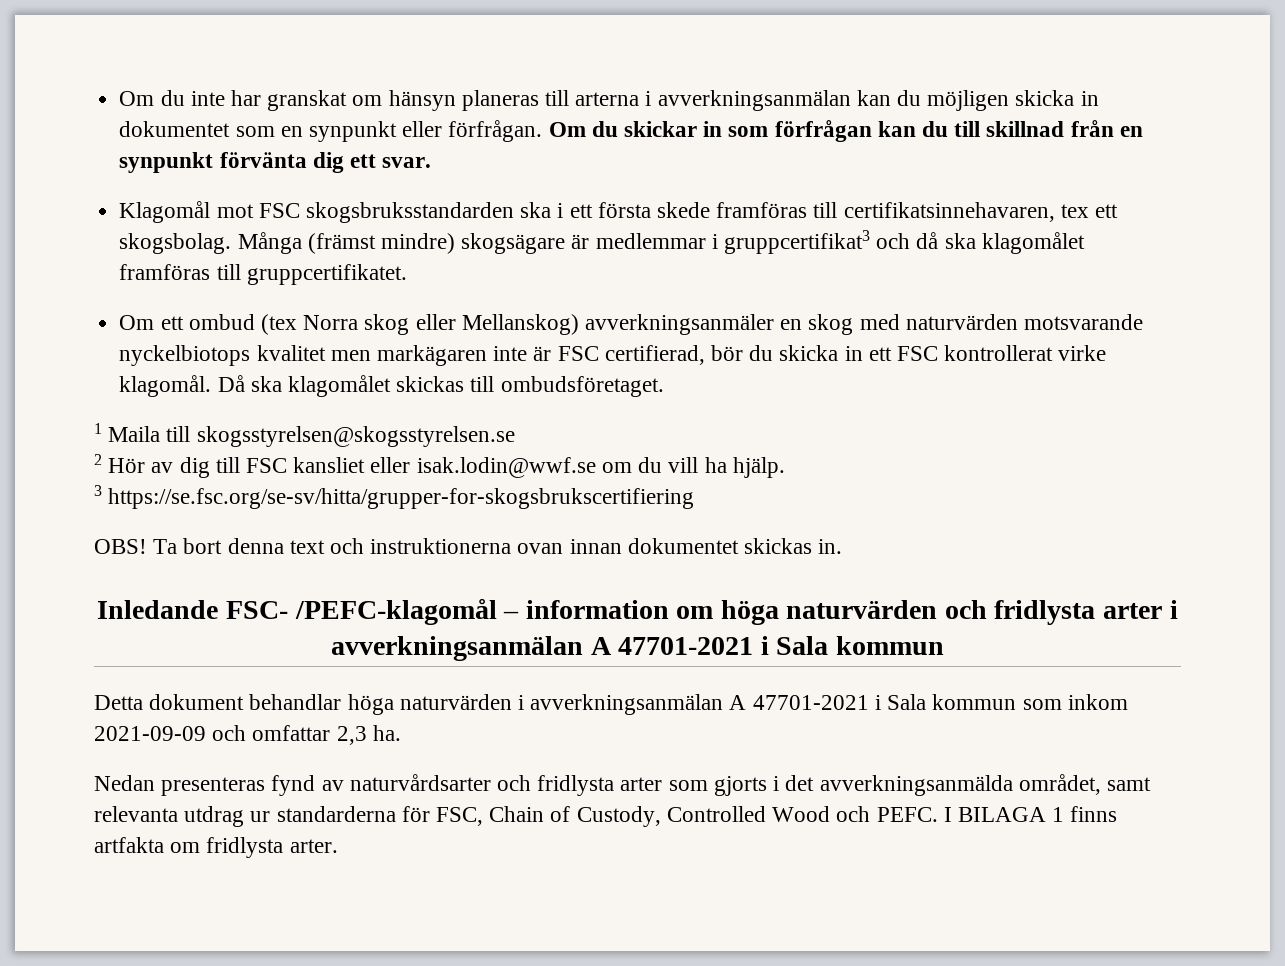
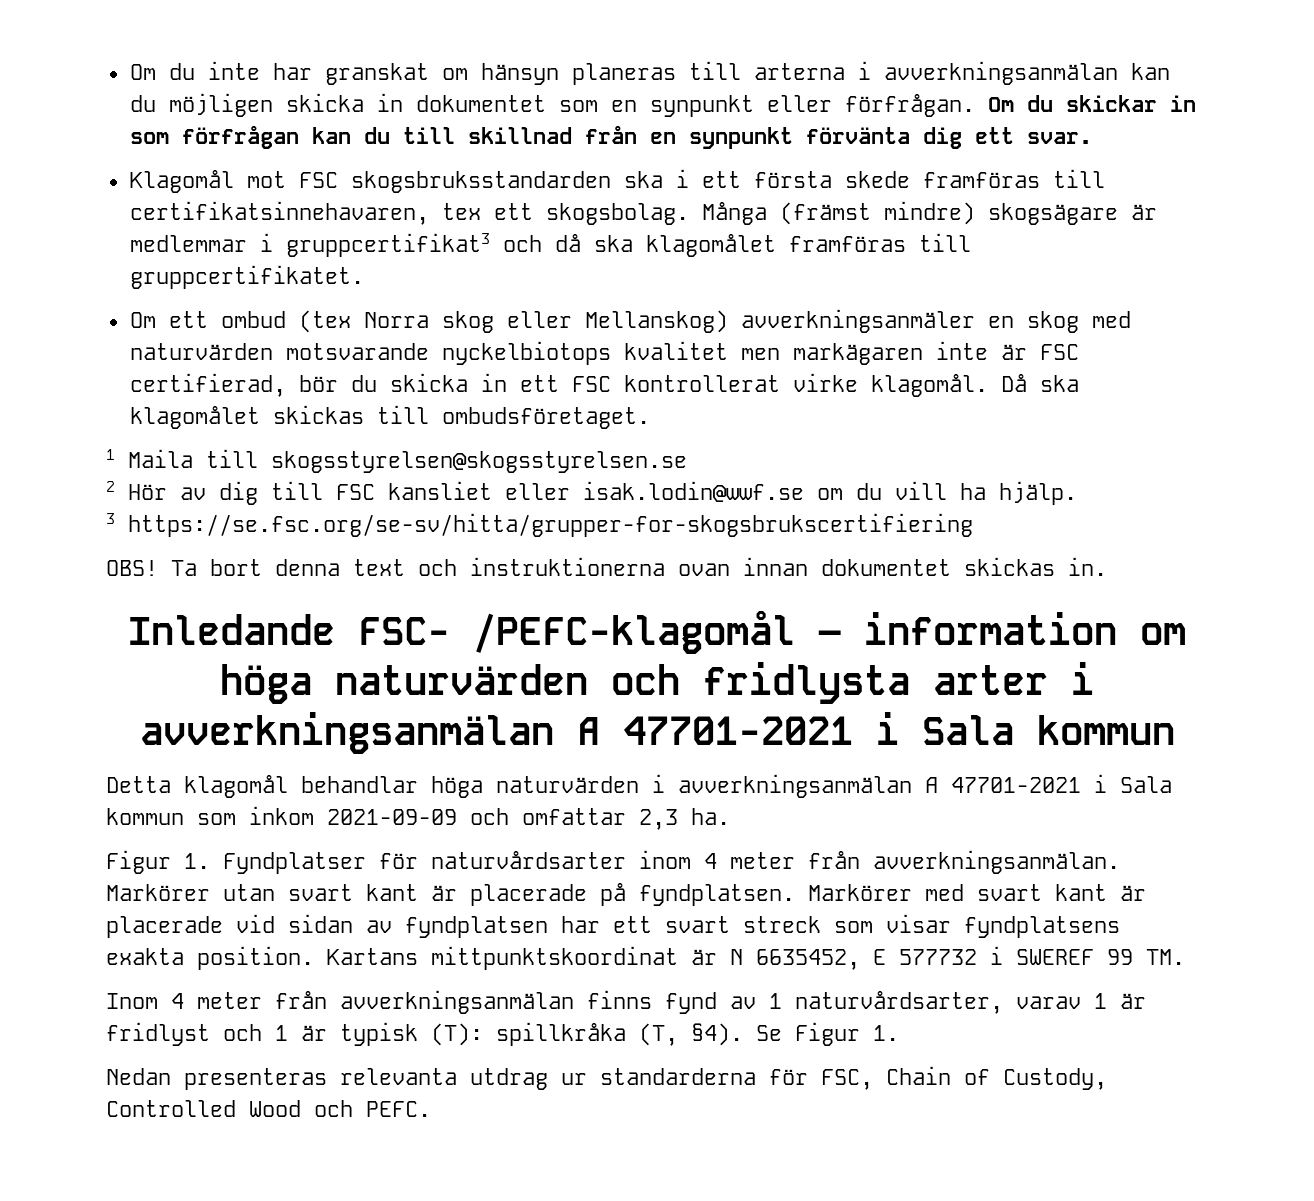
[149,694,245,710] dokument -> [184,775,288,798] klagomål
[94,774,1151,796] Nedan presenteras fynd av naturvårdsarter och fridlysta arter som gjorts i det avverkningsanmälda området, samt -> [106,850,1120,874] [106,883,1146,906] [106,914,1120,938] [106,946,1185,970] [106,990,1146,1014] [106,1022,899,1046] [106,1068,327,1090] Figur 1. Fyndplatser för naturvårdsarter inom 4 meter från avverkningsanmälan. Markörer utan svart kant är placerade på fyndplatsen. Markörer med svart kant är placerade vid sidan av fyndplatsen har ett svart streck som visar fyndplatsens exakta position. Kartans mittpunktskoordinat är N 6635452, E 577732 i SWEREF 99 TM. // Inom 4 meter från avverkningsanmälan finns fynd av 1 naturvårdsarter, varav 1 är fridlyst och 1 är typisk (T): spillkråka (T, §4). Se Figur 1. // Nedan presenteras
[943,806,1118,822] [94,837,338,858] I BILAGA 1 finns artfakta om fridlysta arter. -> (431, 1109) none

